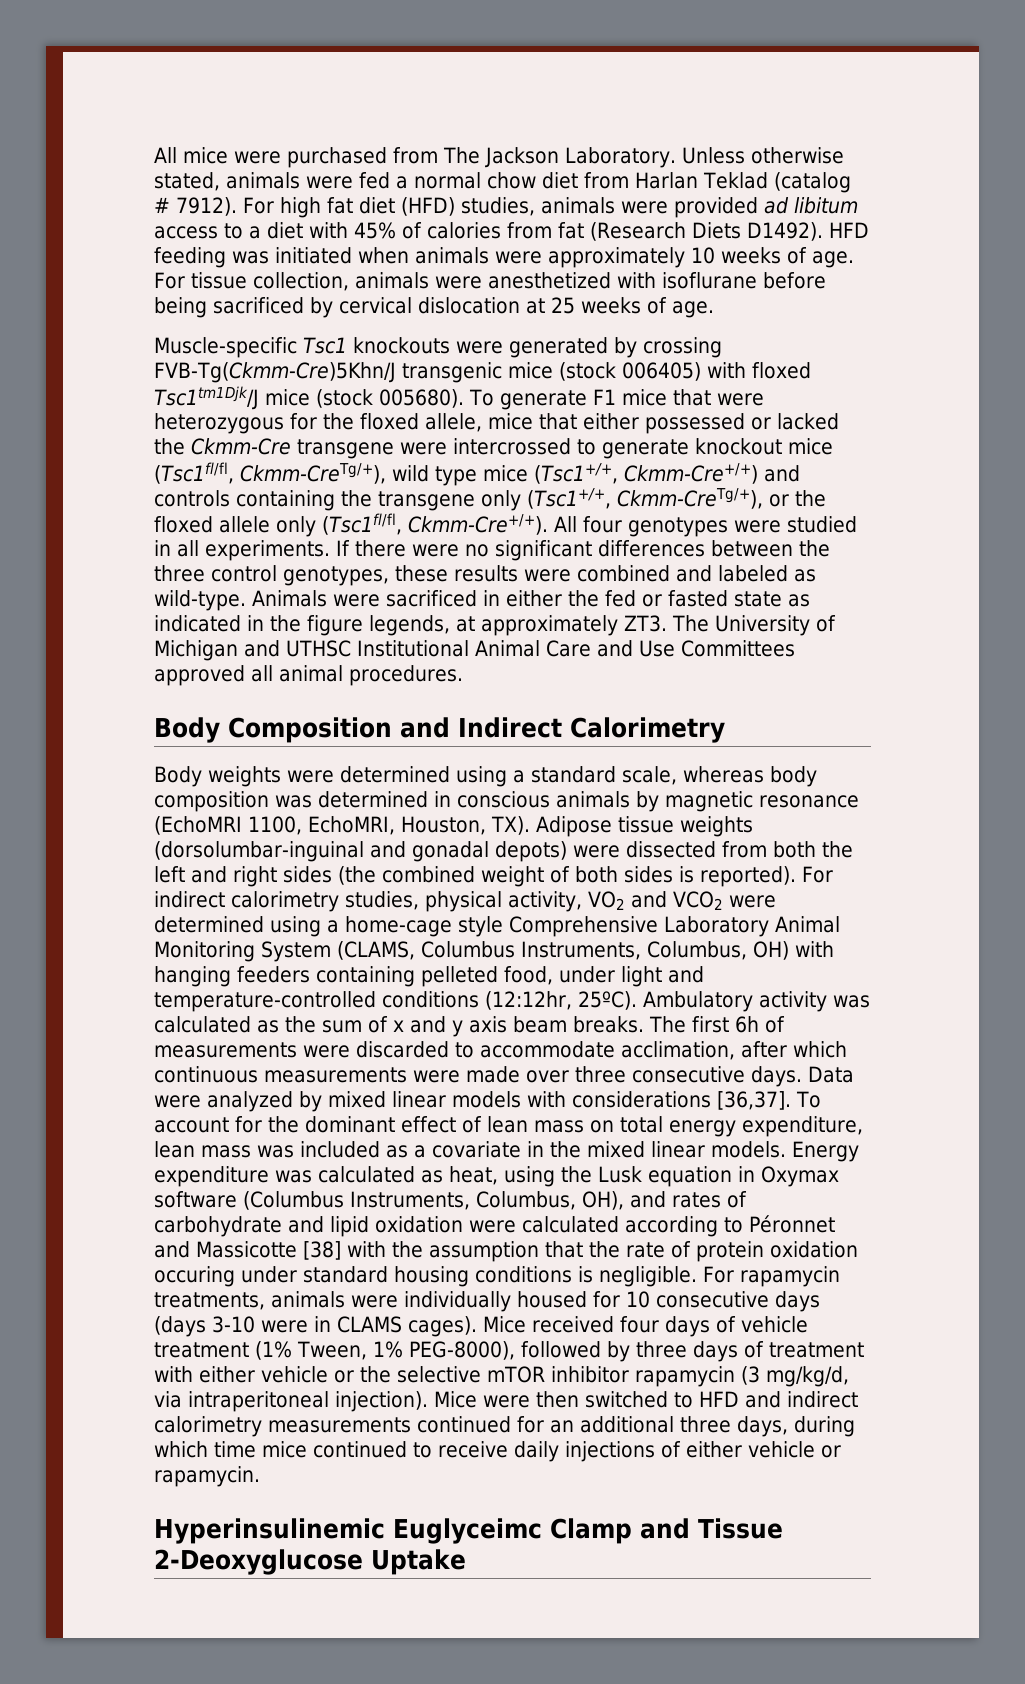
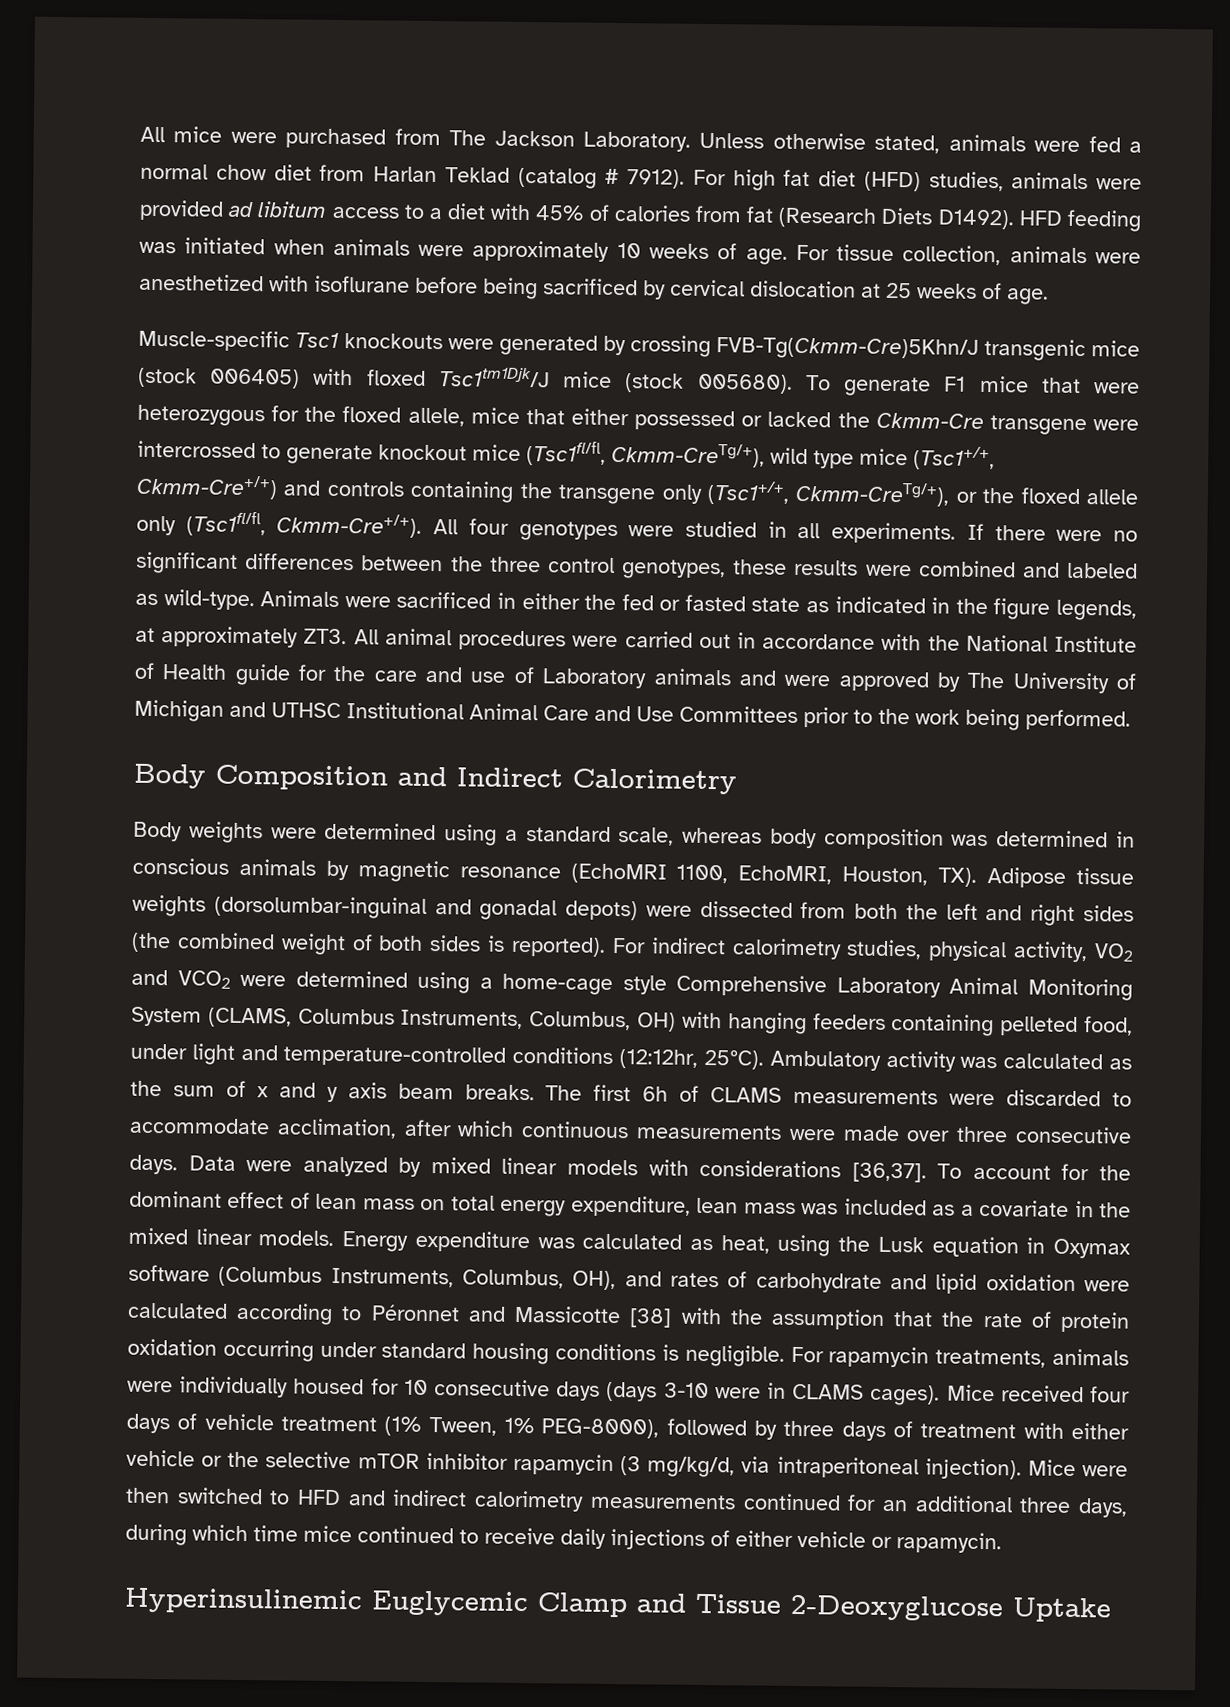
(667, 623) none -> [353,628,1137,653] [134,662,960,692] All animal procedures were carried out in accordance with the National Institute of Health guide for the care and use of Laboratory animals and were approved by
[154,665,463,686] approved all animal procedures. -> [803,707,1131,731] prior to the work being performed.
(785, 1024) none -> [710,1087,783,1103] CLAMS
[154,1266,235,1287] occuring -> [222,1339,314,1362] occurring
[393,1518,542,1544] Euglyceimc -> [371,1590,529,1617] Euglycemic

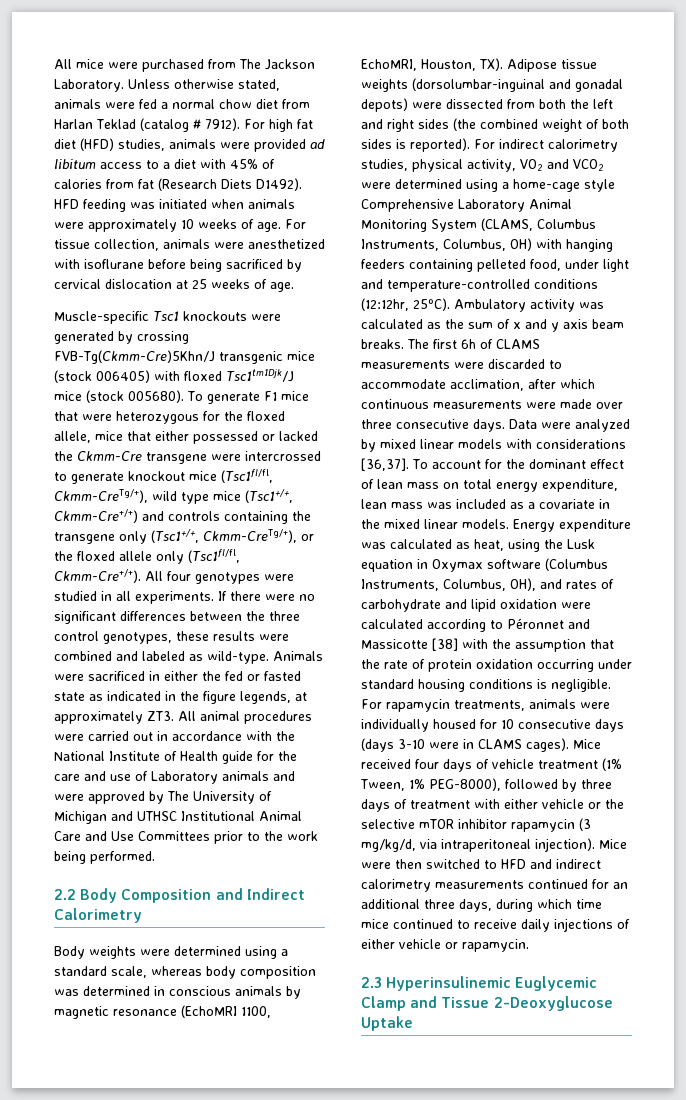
(1131, 720) none -> [54,889,76,900] 2.2
(1002, 1543) none -> [361,977,382,988] 2.3

